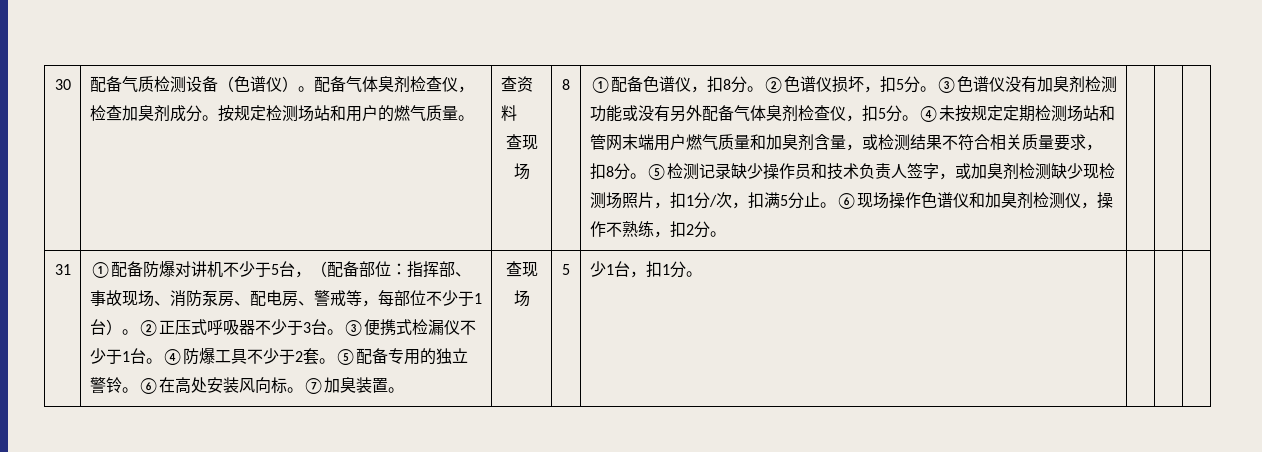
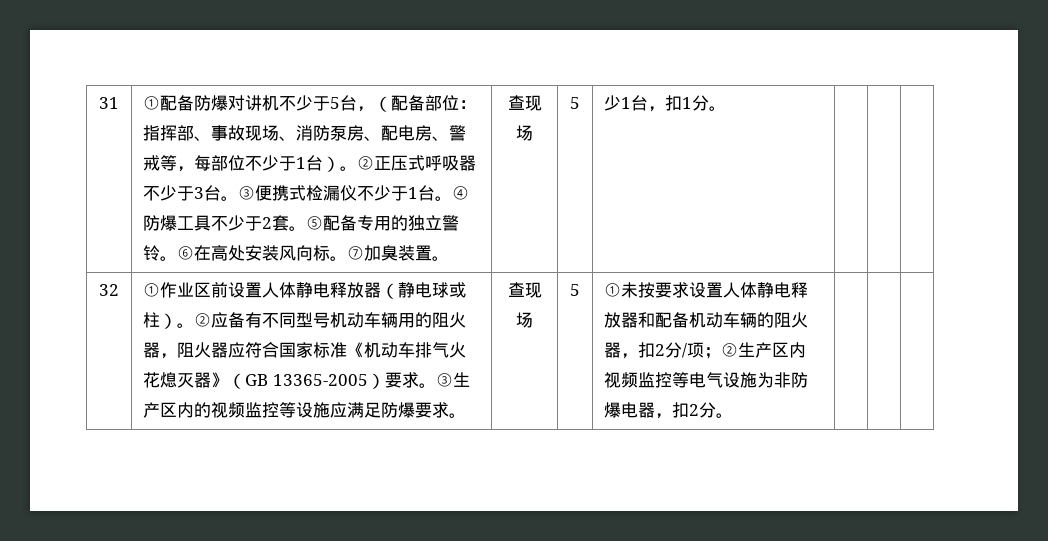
[54,79,71,90] [89,76,474,93] [89,105,474,122] [500,76,533,92] [500,105,517,121] [505,134,538,150] [513,163,530,180] [562,79,570,90] [589,76,1117,93] [589,105,1115,122] [589,134,1102,151] [589,163,1115,180] [589,192,1113,209] [589,221,726,238] 30 | 配备气质检测设备（色谱仪）。配备气体臭剂检查仪，检查加臭剂成分。按规定检测场站和用户的燃气质量。 | 查资料 // 查现场 | 8 | ①配备色谱仪，扣8分。②色谱仪损坏，扣5分。③色谱仪没有加臭剂检测功能或没有另外配备气体臭剂检查仪，扣5分。④未按规定定期检测场站和管网末端用户燃气质量和加臭剂含量，或检测结果不符合相关质量要求，扣8分。⑤检测记录缺少操作员和技术负责人签字，或加臭剂检测缺少现检测场照片，扣1分/次，扣满5分止。⑥现场操作色谱仪和加臭剂检测仪，操作不熟练，扣2分。 | | | // -> (99, 103) none
(702, 274) none -> [99,284,119,296] [143,282,467,299] [143,312,467,329] [143,342,467,359] [143,372,470,389] [143,402,467,418] [507,282,542,298] [516,312,533,328] [570,284,580,296] [604,282,809,298] [604,312,809,328] [604,342,807,359] [604,372,809,388] [604,402,734,419] // 32 | ①作业区前设置人体静电释放器（静电球或柱）。②应备有不同型号机动车辆用的阻火器，阻火器应符合国家标准《机动车排气火花熄灭器》（GB 13365-2005）要求。③生产区内的视频监控等设施应满足防爆要求。 | 查现场 | 5 | ①未按要求设置人体静电释放器和配备机动车辆的阻火器，扣2分/项；②生产区内视频监控等电气设施为非防爆电器，扣2分。 | | |

